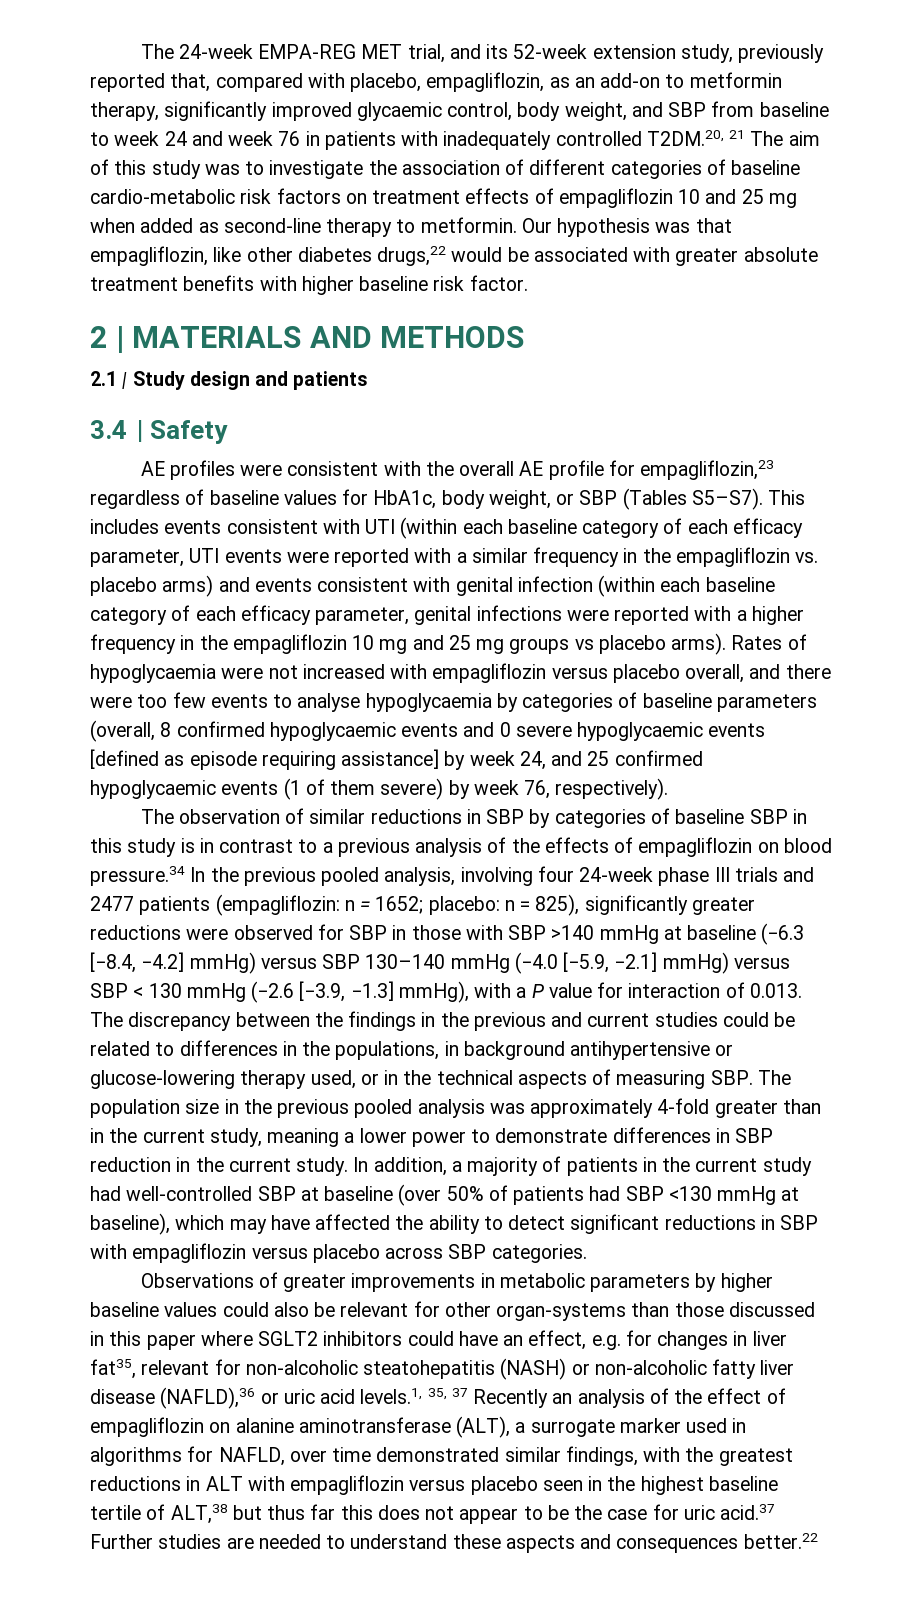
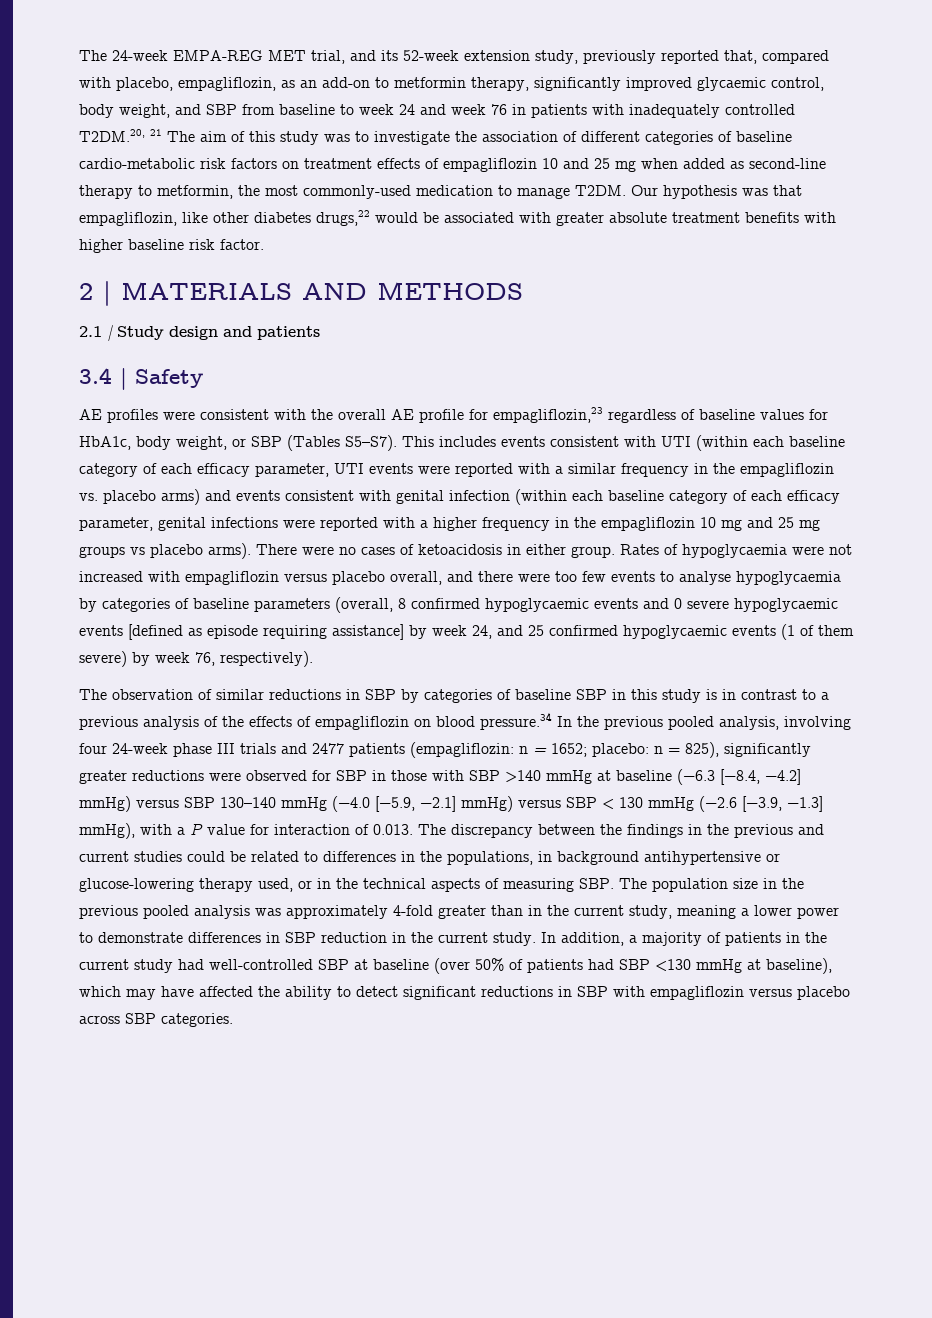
[420,217,517,233] metformin. -> [157,185,626,199] metformin, the most commonly-used medication to manage T2DM.
(727, 644) none -> [256,544,615,558] There were no cases of ketoacidosis in either group.
[140,1272,773,1292] [90,1301,815,1321] [90,1330,787,1350] [90,1358,795,1380] [90,1387,786,1409] [90,1416,747,1438] [90,1446,793,1466] [90,1475,778,1495] [90,1504,776,1524] [90,1533,818,1553] // Observations of greater improvements in metabolic parameters by higher baseline values could also be relevant for other organ-systems than those discussed in this paper where SGLT2 inhibitors could have an effect, e.g. for changes in liver fat35, relevant for non-alcoholic steatohepatitis (NASH) or non-alcoholic fatty liver disease (NAFLD),36 or uric acid levels.1, 35, 37 Recently an analysis of the effect of empagliflozin on alanine aminotransferase (ALT), a surrogate marker used in algorithms for NAFLD, over time demonstrated similar findings, with the greatest reductions in ALT with empagliflozin versus placebo seen in the highest baseline tertile of ALT,38 but thus far this does not appear to be the case for uric acid.37 Further studies are needed to understand these aspects and consequences better.22 -> (233, 1020) none

